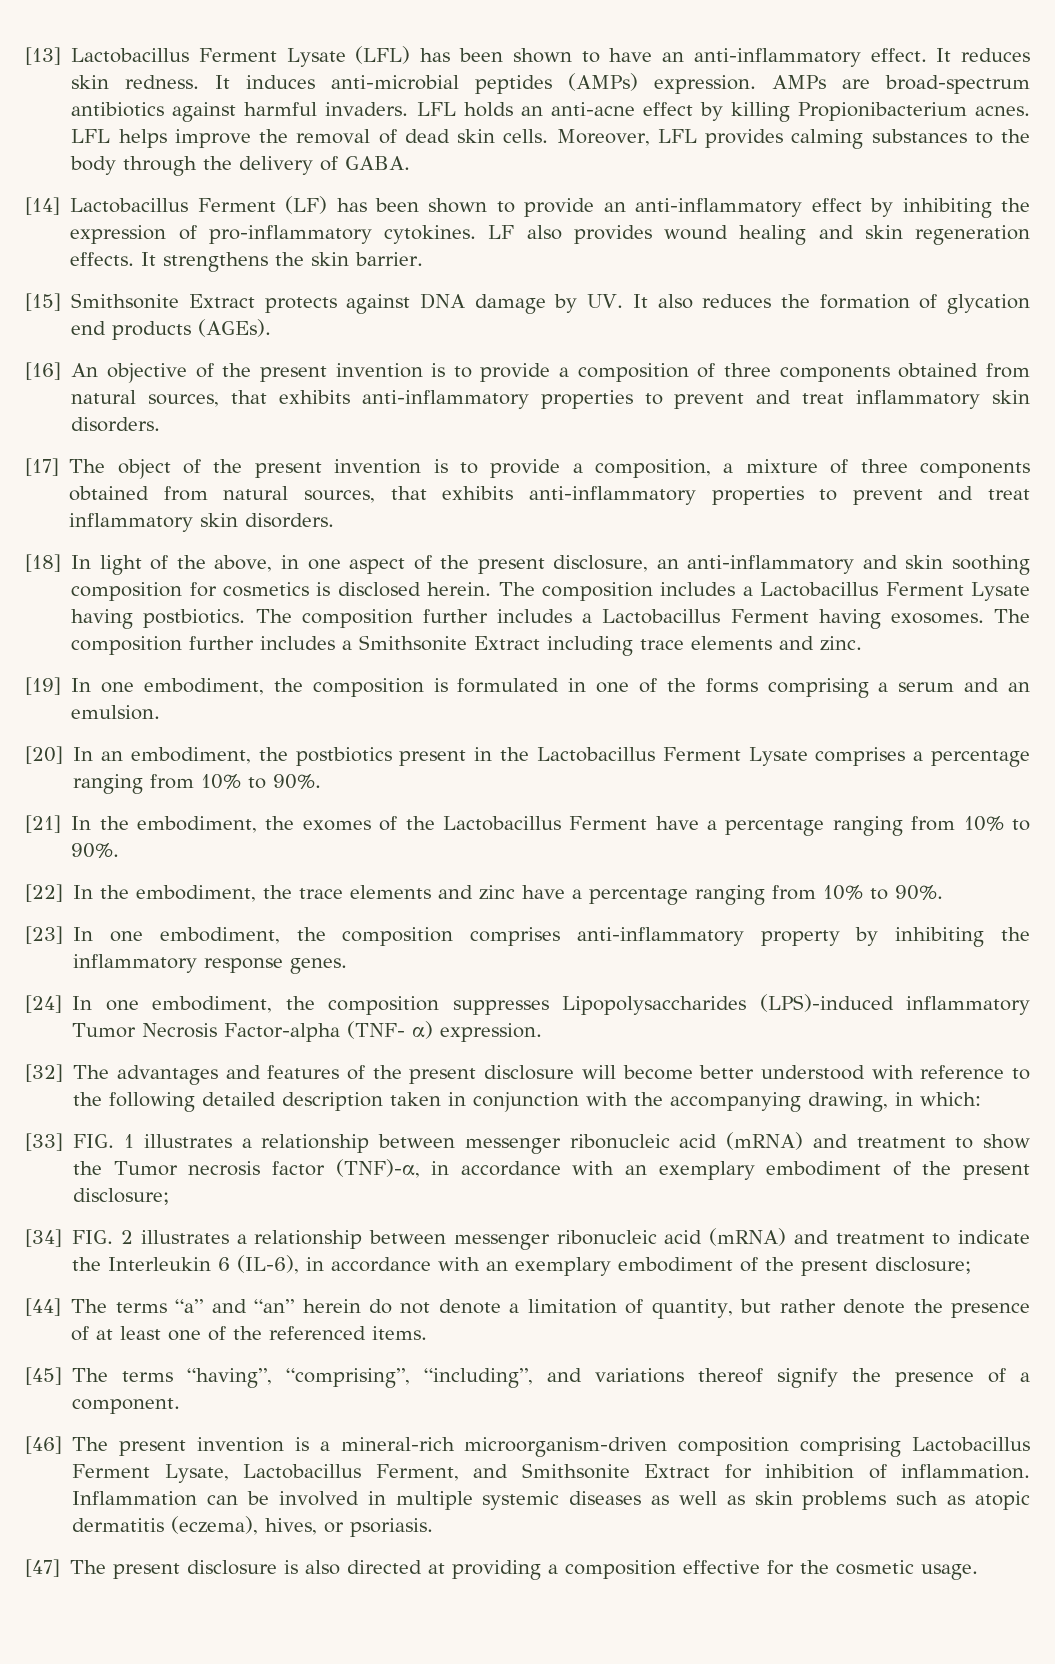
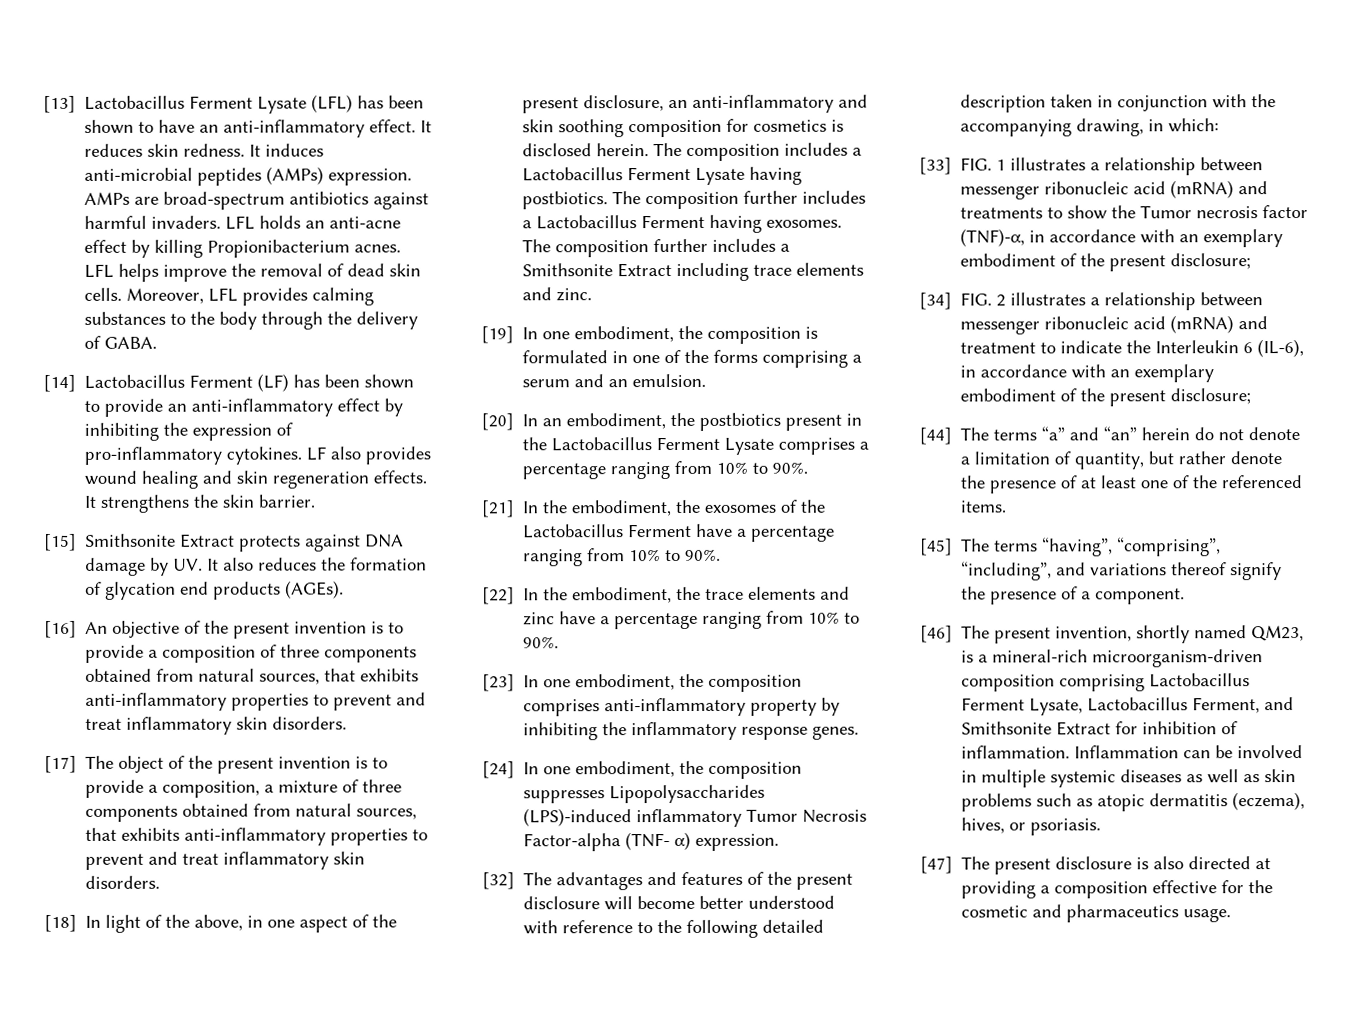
[302,820,371,831] exomes -> [704,504,777,513] exosomes
[856,1137,946,1148] treatment -> [960,207,1044,219] treatments
[196,1437,284,1452] invention -> [1055,625,1305,644] invention, shortly named QM23,
(915, 1567) none -> [1032,904,1180,923] and pharmaceutics

